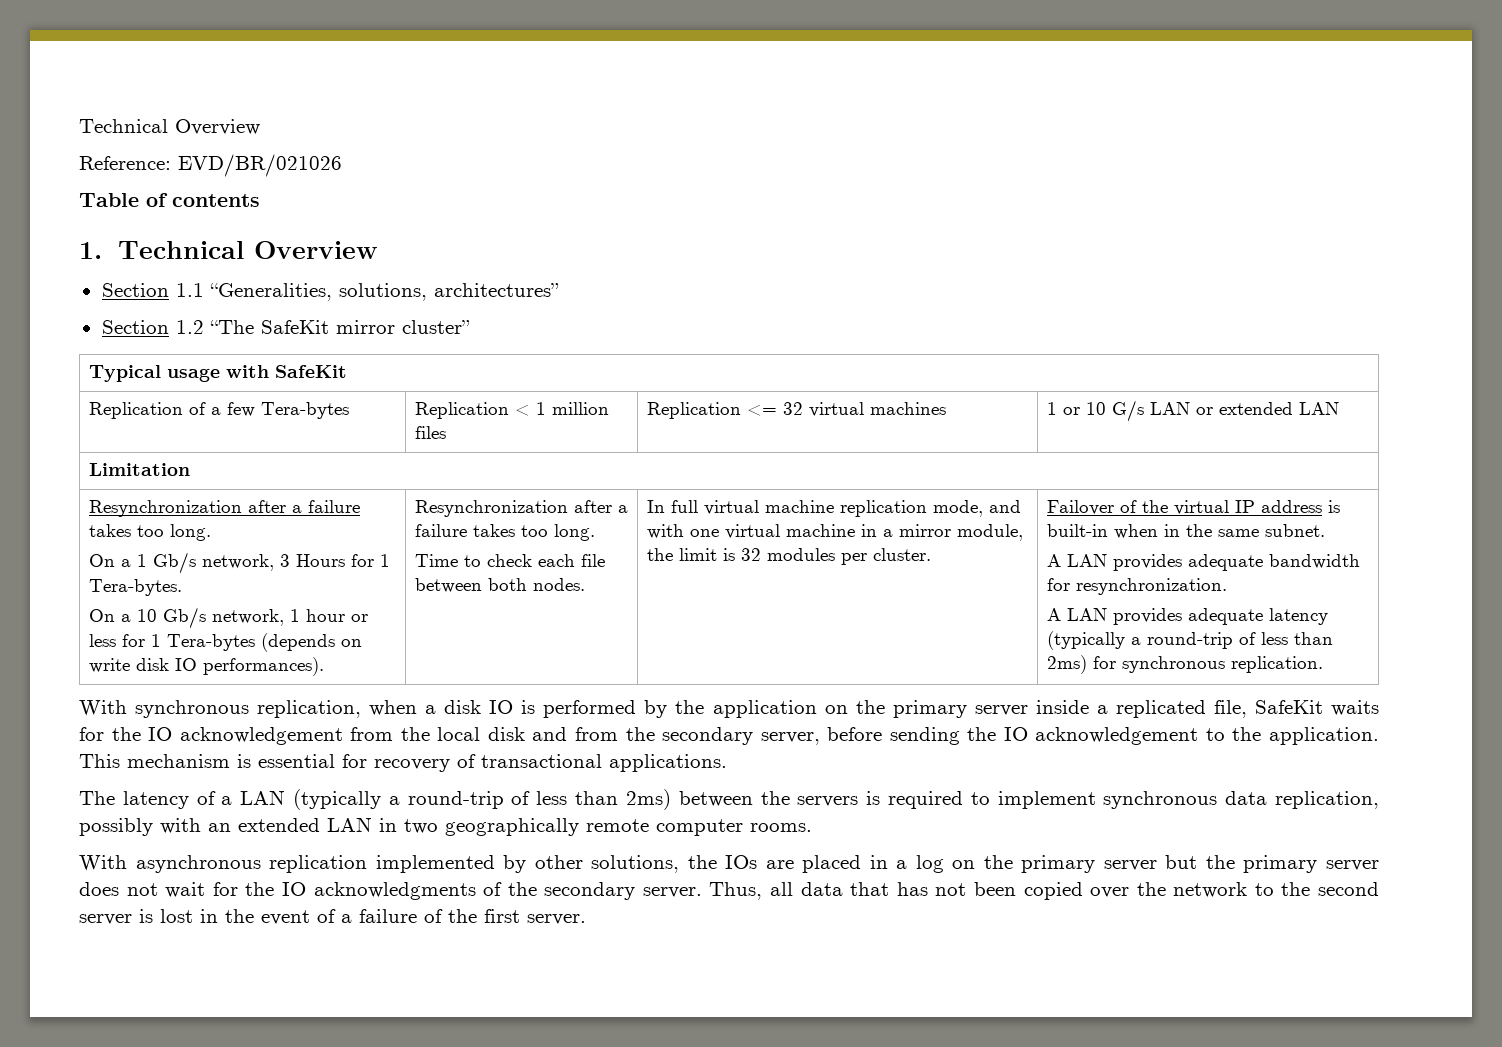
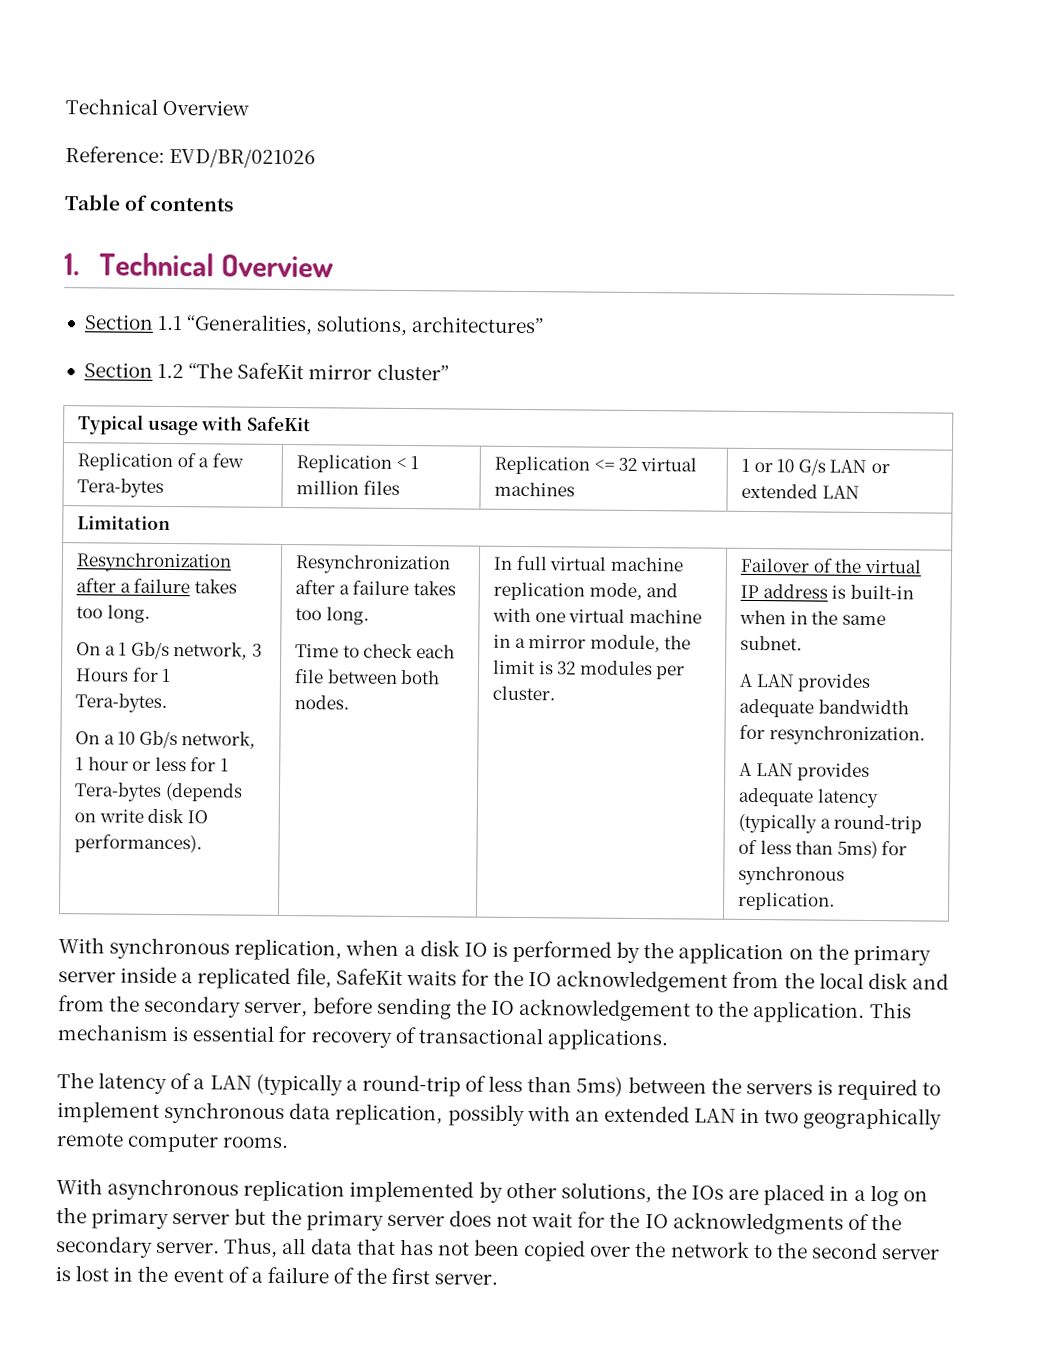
[1046,655,1087,674] 2ms) -> [836,840,878,860] 5ms)
[625,789,671,810] 2ms) -> [576,1076,624,1097] 5ms)

